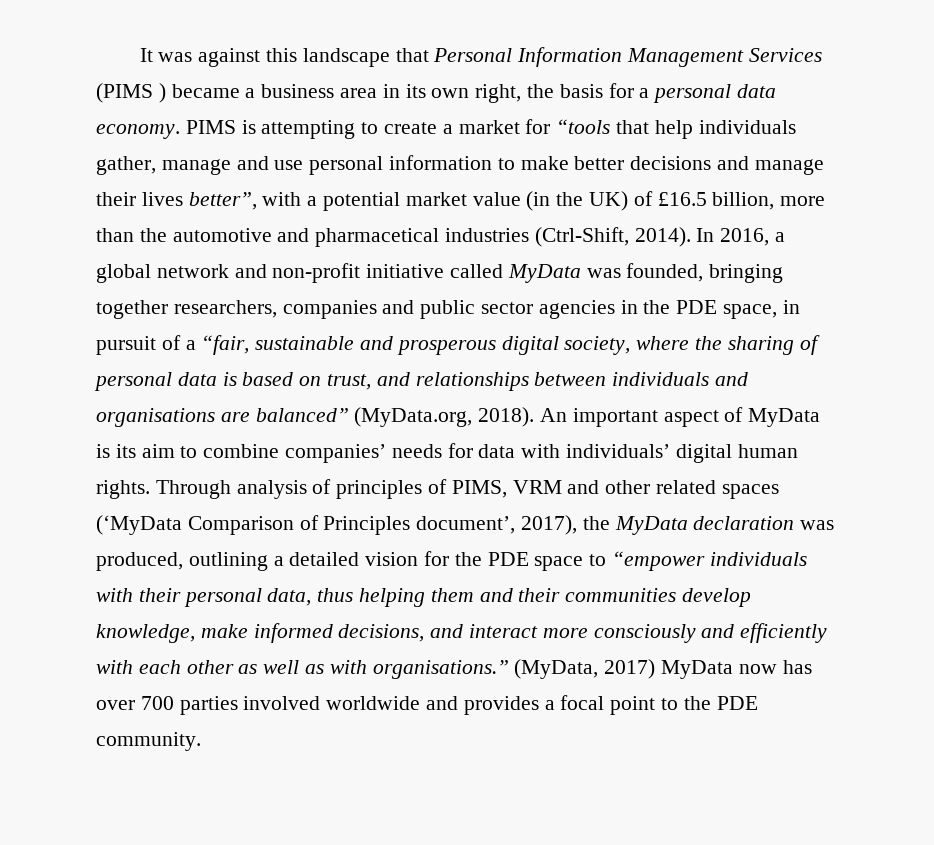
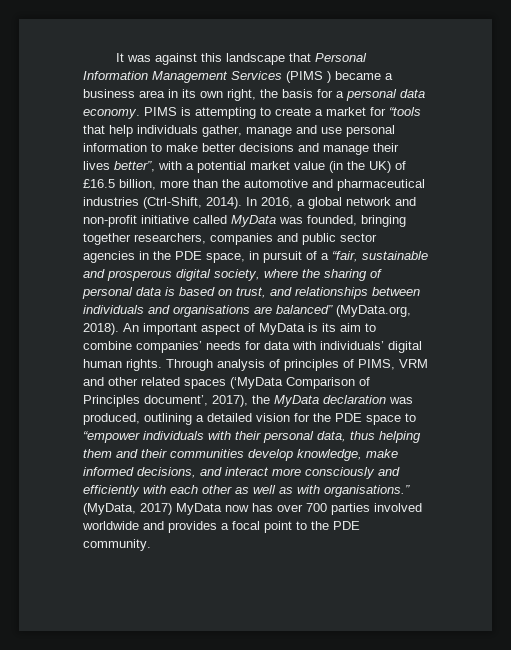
[315,228,440,247] pharmacetical -> [337,179,425,191] pharmaceutical

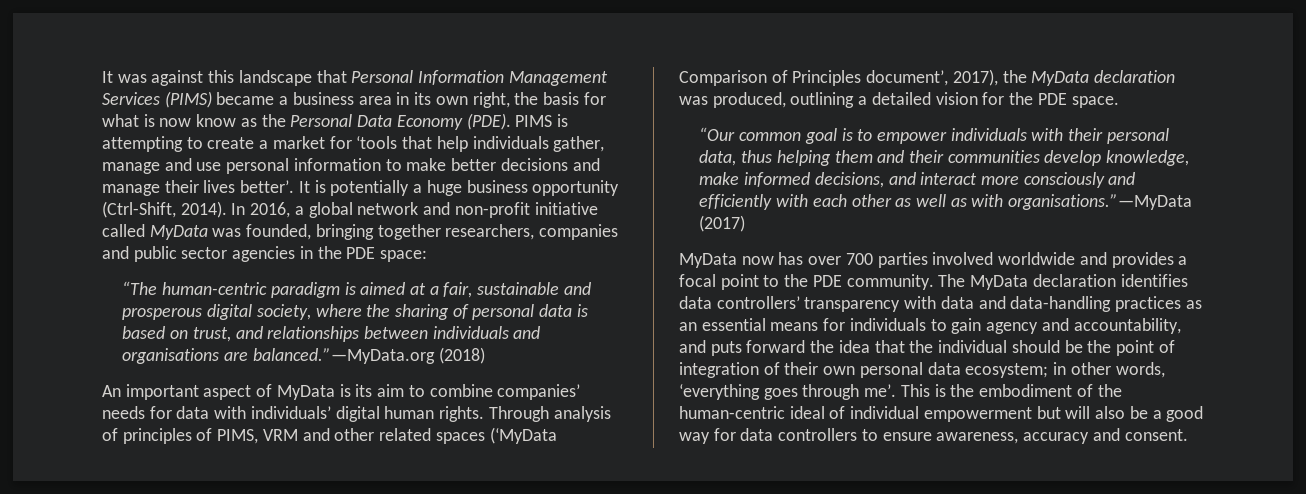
[286,71,331,83] (PIMS ) -> [164,91,212,108] (PIMS)
[336,89,425,101] [83,109,140,119] a personal data economy. -> [102,113,511,130] what is now know as the Personal Data Economy (PDE).
[389,107,421,116] “tools -> [356,136,398,149] ‘tools
[114,161,406,173] [83,179,425,191] [83,197,139,206] better”, with a potential market value (in the UK) of £16.5 billion, more than the automotive and pharmaceutical industries -> [240,180,620,196] better’. It is potentially a huge business opportunity
[206,251,358,263] space, in pursuit of a “fair, -> [380,250,428,262] [122,281,473,298] space: // “The human-centric paradigm is aimed at a fair,
[276,305,411,317] [83,323,119,335] balanced” (MyData.org, 2018). -> [252,347,485,364] balanced.”—MyData.org (2018) //
[366,413,416,425] [83,431,140,443] space to “empower -> [1071,96,1119,108] [699,127,947,144] space. // “Our common goal is to empower
[324,485,410,497] [83,503,172,515] organisations.” (MyData, 2017) -> [1008,194,1193,210] [699,215,746,232] organisations.”—MyData (2017) //
(151, 545) none -> [938,274,1188,290] [679,296,1202,312] [679,318,1181,334] [679,340,1175,356] [679,362,1165,378] [679,384,1122,400] [679,406,1204,422] [679,428,1188,444] The MyData declaration identifies data controllers’ transparency with data and data-handling practices as an essential means for individuals to gain agency and accountability, and puts forward the idea that the individual should be the point of integration of their own personal data ecosystem; in other words, ‘everything goes through me’. This is the embodiment of the human-centric ideal of individual empowerment but will also be a good way for data controllers to ensure awareness, accuracy and consent.

